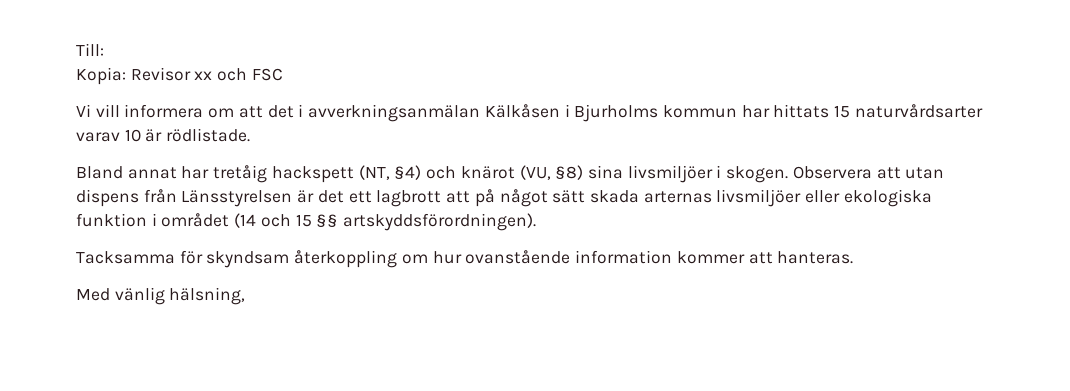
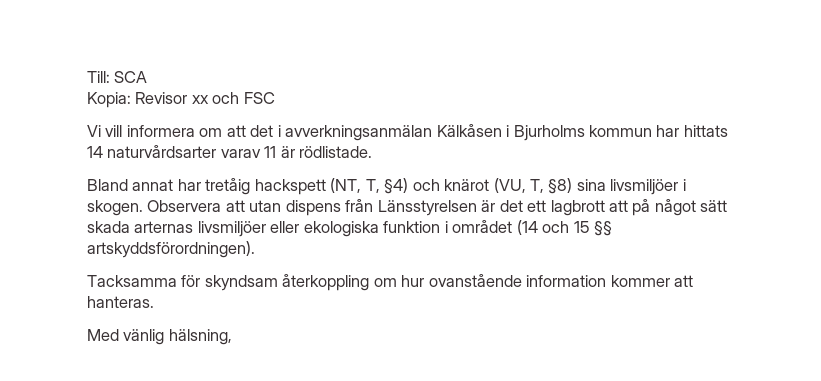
(104, 49) none -> [114,71,148,83] SCA
[834,105,851,118] 15 -> [87,146,103,158] 14
[124,129,141,142] 10 -> [264,146,277,158] 11
(390, 172) none -> [365,179,380,193] T,
(551, 172) none -> [530,179,545,193] T,

